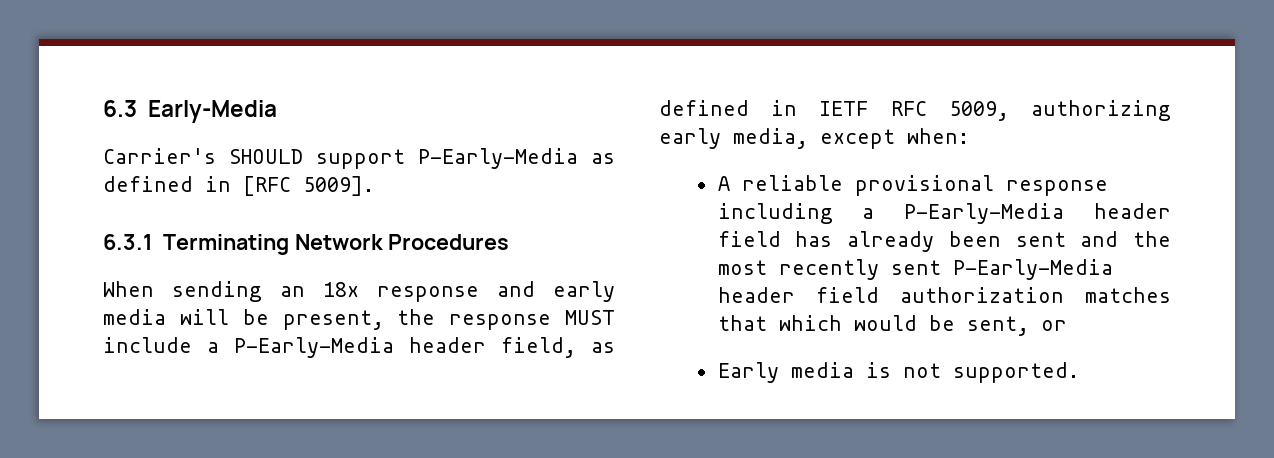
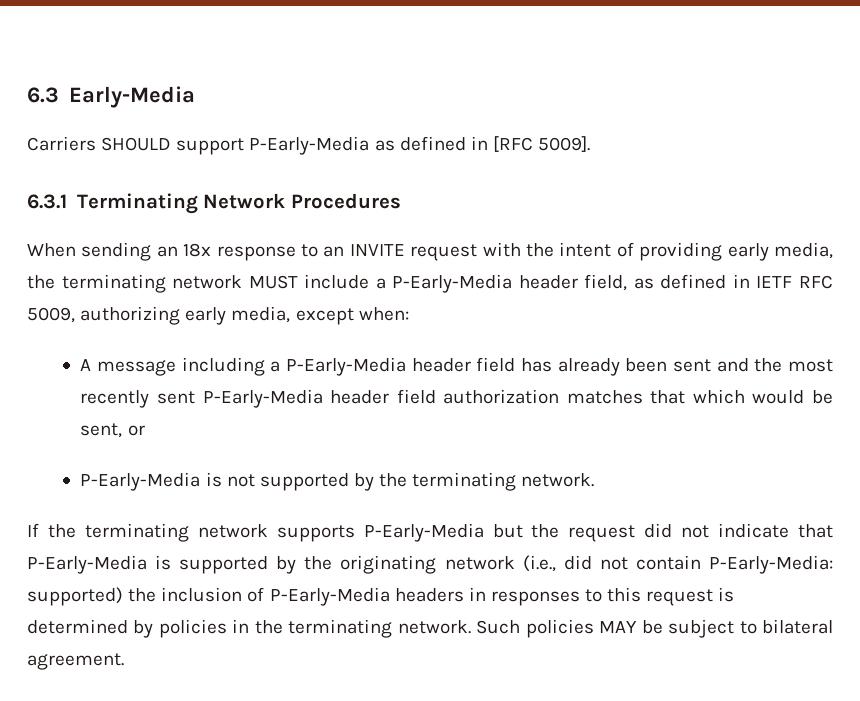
[103,148,216,164] Carrier's -> [27,136,96,151] Carriers
[497,281,615,302] [103,309,552,330] and early media will be present, the response -> [301,242,833,261] [27,274,243,293] to an INVITE request with the intent of providing early media, the terminating network
[741,175,1108,196] reliable provisional response -> [97,360,177,376] message
[717,362,1079,383] Early media is not supported. -> [80,472,595,491] [27,523,833,542] [27,555,834,574] [27,587,735,606] [27,619,833,638] [27,653,124,670] P-Early-Media is not supported by the terminating network. // If the terminating network supports P-Early-Media but the request did not indicate that P-Early-Media is supported by the originating network (i.e., did not contain P-Early-Media: supported) the inclusion of P-Early-Media headers in responses to this request is determined by policies in the terminating network. Such policies MAY be subject to bilateral agreement.

